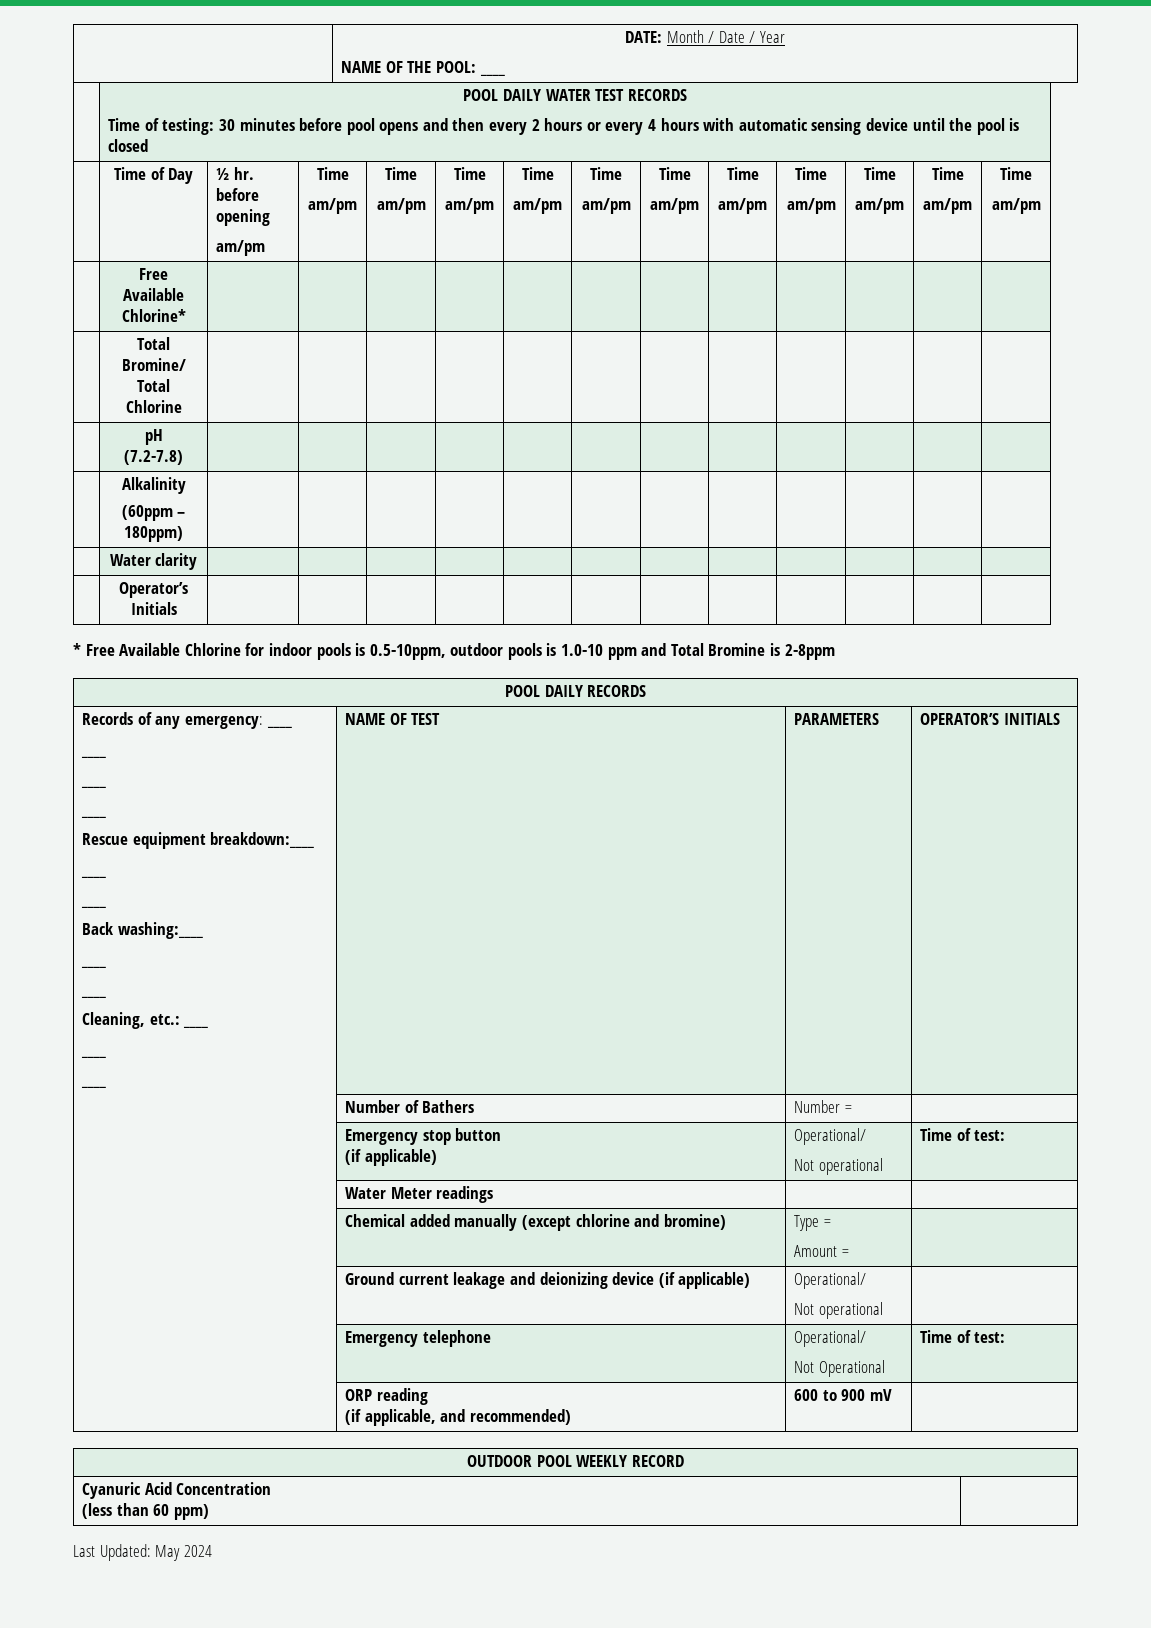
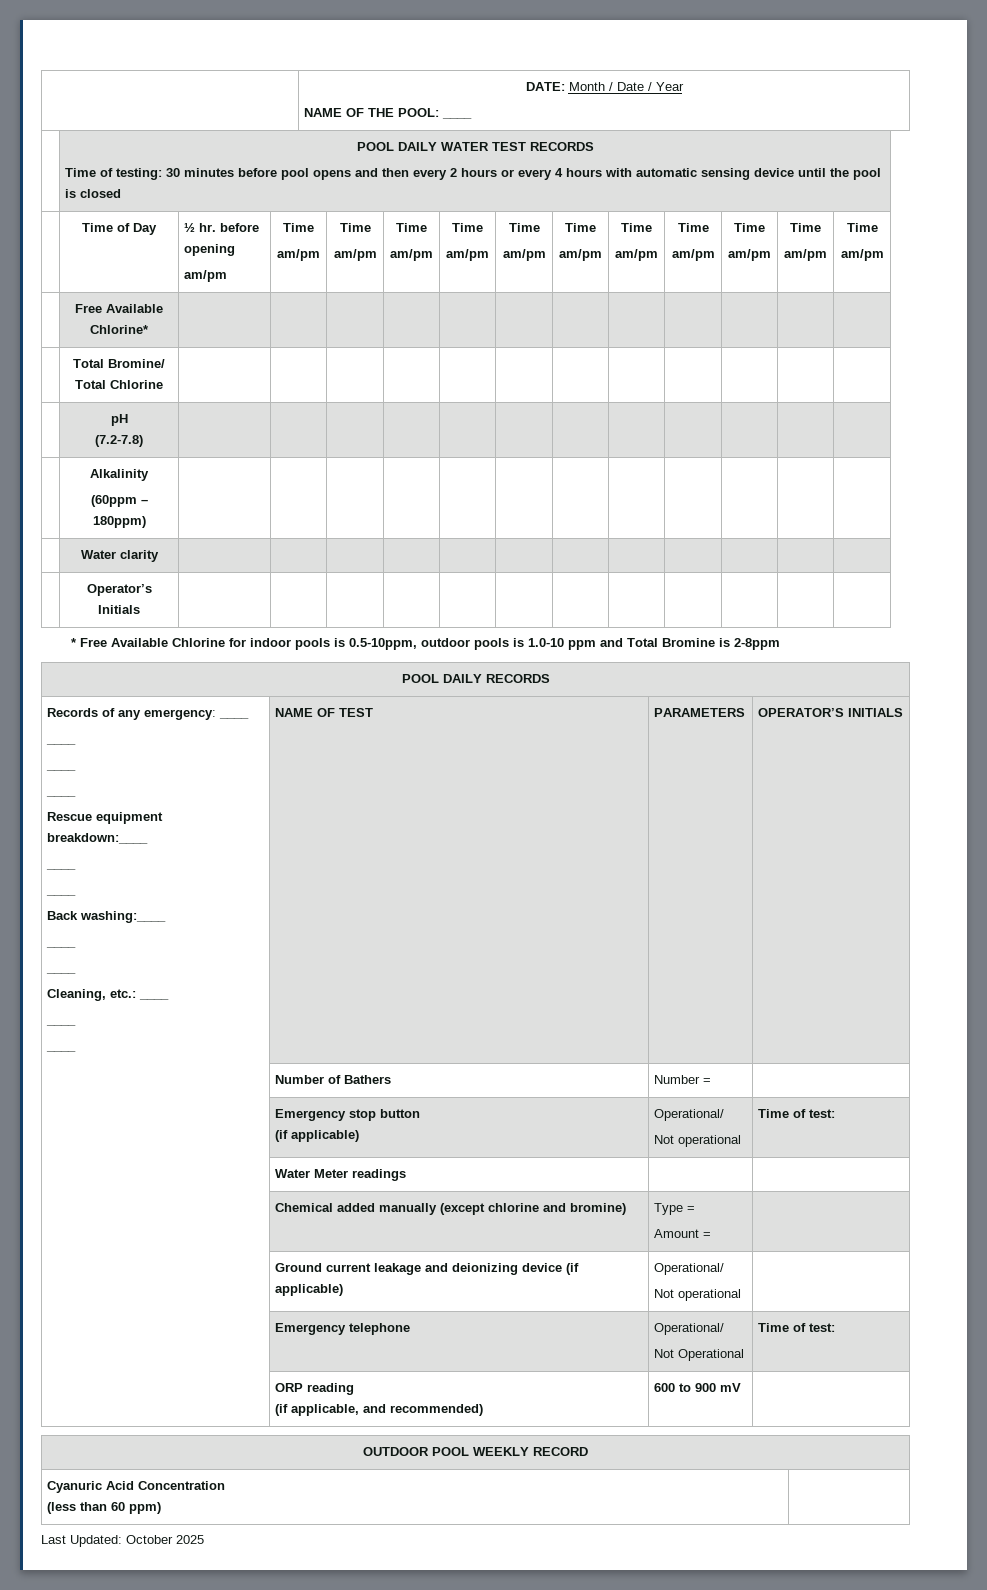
[155,1545,212,1561] May 2024 -> [126,1535,204,1544] October 2025

